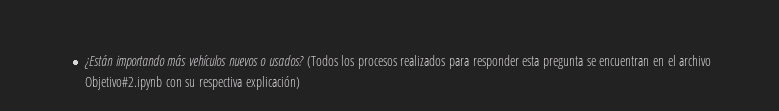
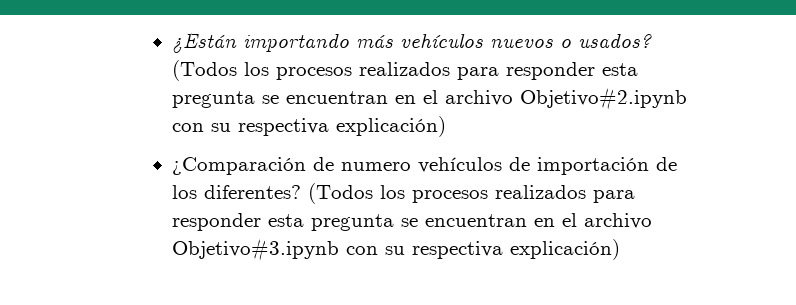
(300, 83) none -> [171,157,677,175] [171,183,635,204] [171,213,652,231] [171,238,620,261] // ¿Comparación de numero vehículos de importación de los diferentes? (Todos los procesos realizados para responder esta pregunta se encuentran en el archivo Objetivo#3.ipynb con su respectiva explicación)

